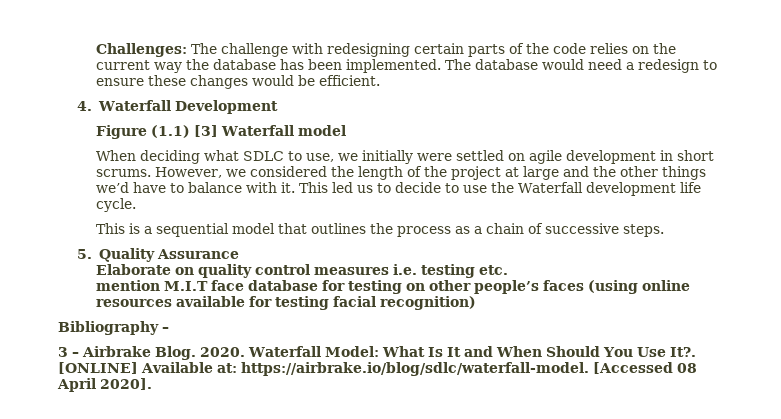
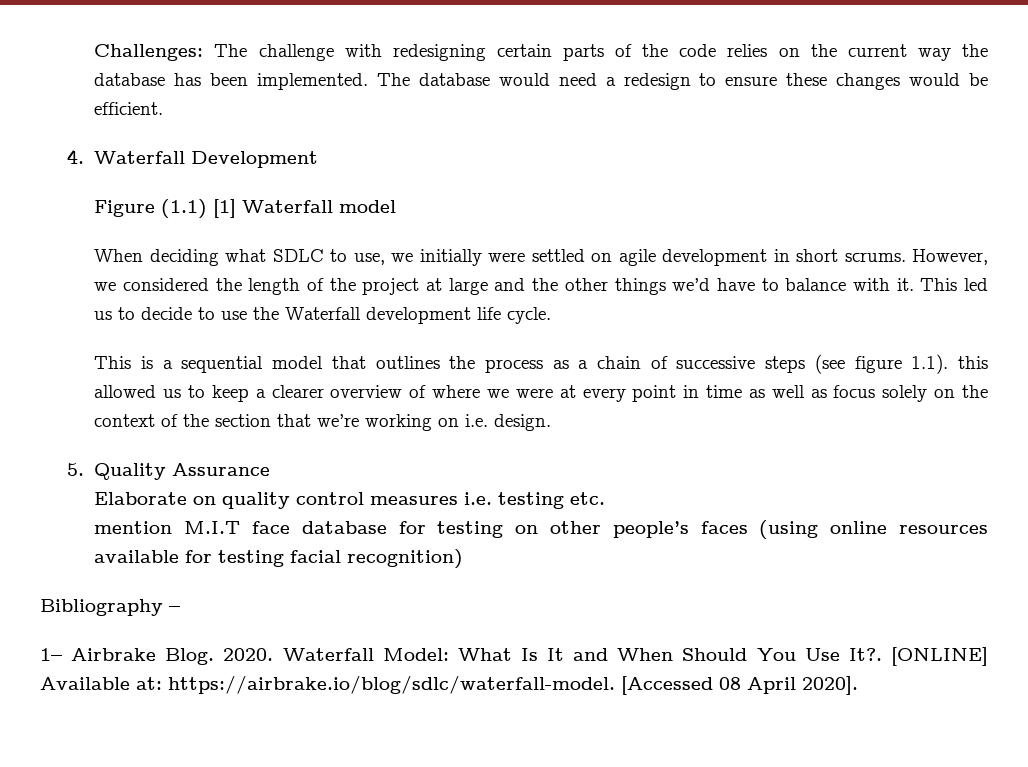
[193,125,218,137] [3] -> [213,199,237,218] [1]
[622,224,664,237] steps. -> [765,354,988,374] [94,385,988,402] [94,414,552,431] steps (see figure 1.1). this allowed us to keep a clearer overview of where we were at every point in time as well as focus solely on the context of the section that we’re working on i.e. design.
[58,347,79,357] 3 – -> [40,648,62,661] 1–

